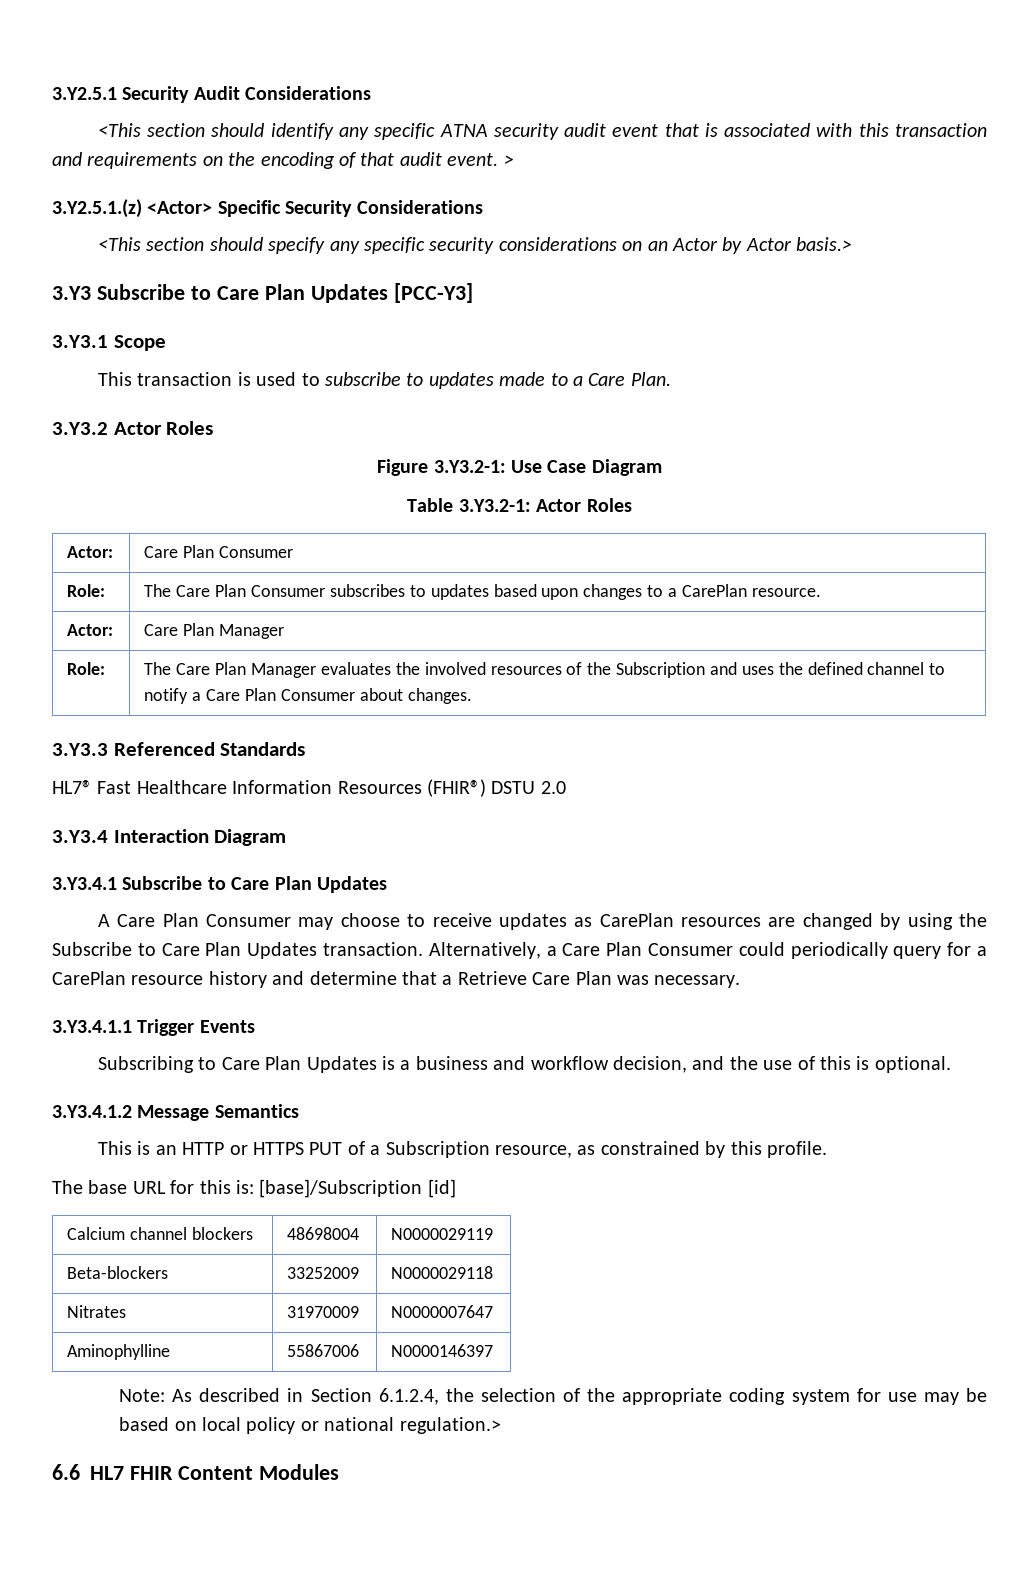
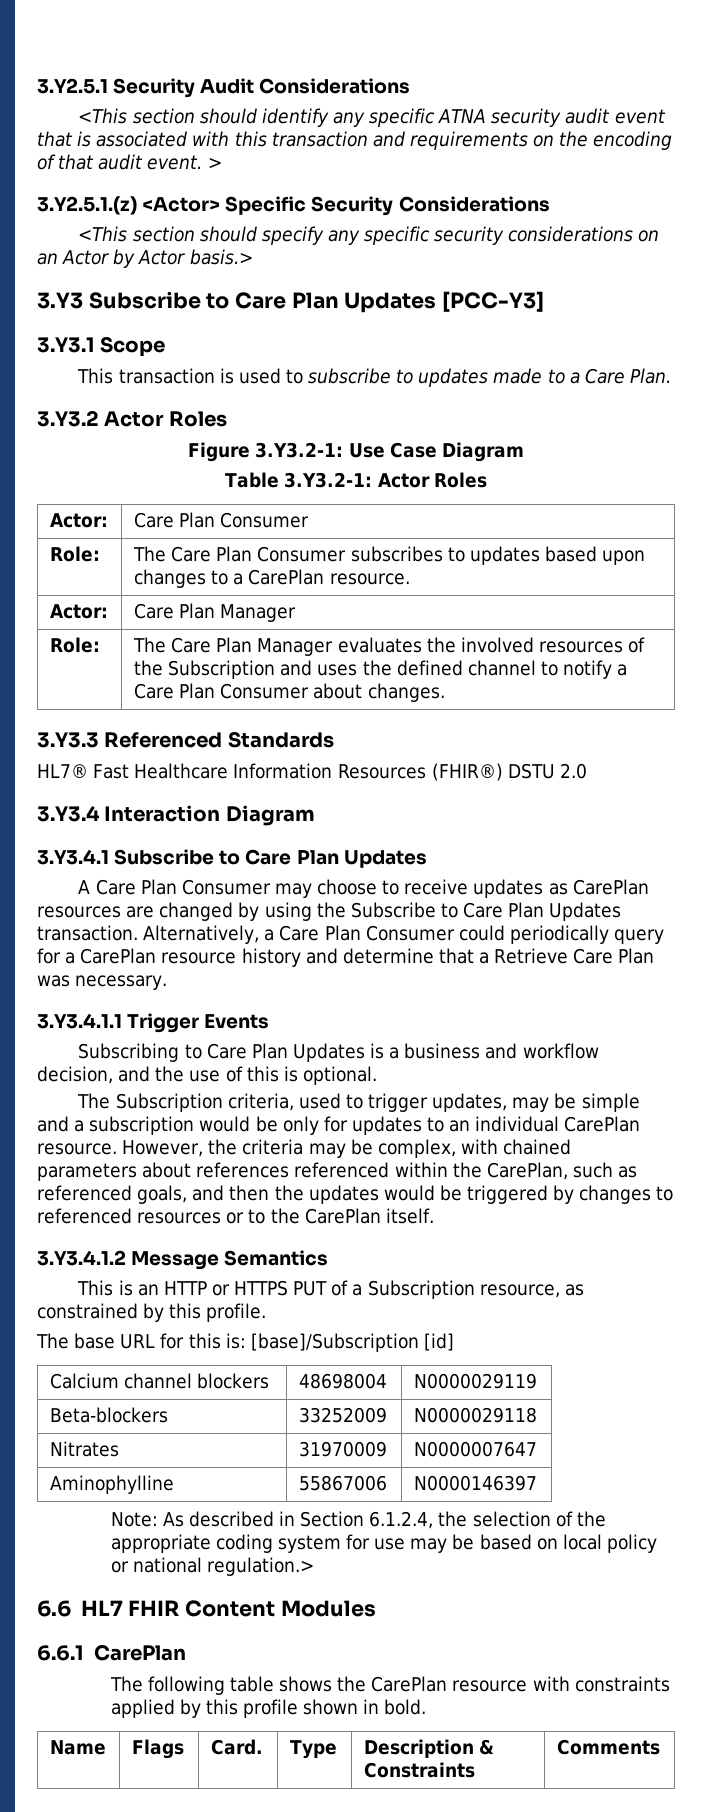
(951, 1064) none -> [77,1093,640,1112] [37,1116,641,1135] [37,1139,572,1158] [37,1162,638,1181] [37,1185,674,1204] [37,1208,434,1224] // The Subscription criteria, used to trigger updates, may be simple and a subscription would be only for updates to an individual CarePlan resource. However, the criteria may be complex, with chained parameters about references referenced within the CarePlan, such as referenced goals, and then the updates would be triggered by changes to referenced resources or to the CarePlan itself.
(339, 1472) none -> [37,1644,186,1661] [109,1676,670,1695] [110,1699,427,1718] [49,1740,106,1755] [131,1739,184,1759] [210,1739,263,1755] [289,1740,337,1759] [363,1739,495,1758] [363,1762,475,1778] [556,1739,660,1755] // 6.6.1 CarePlan // The following table shows the CarePlan resource with constraints applied by this profile shown in bold. // Name | Flags | Card. | Type | Description & Constraints | Comments

